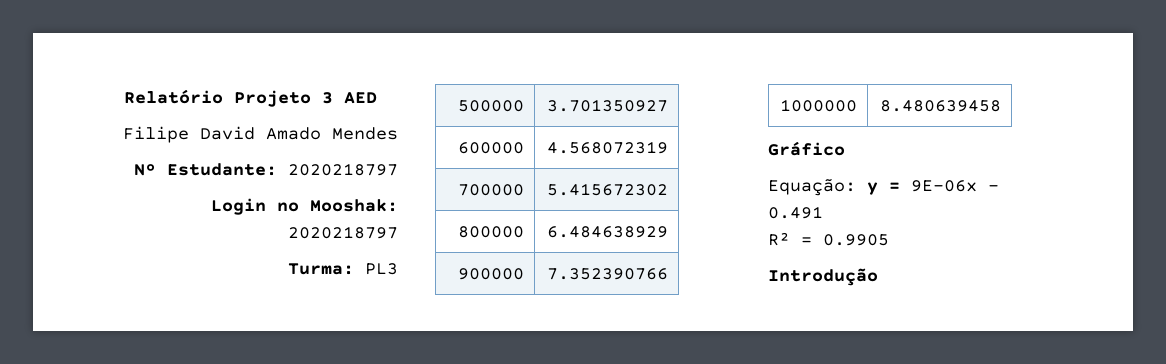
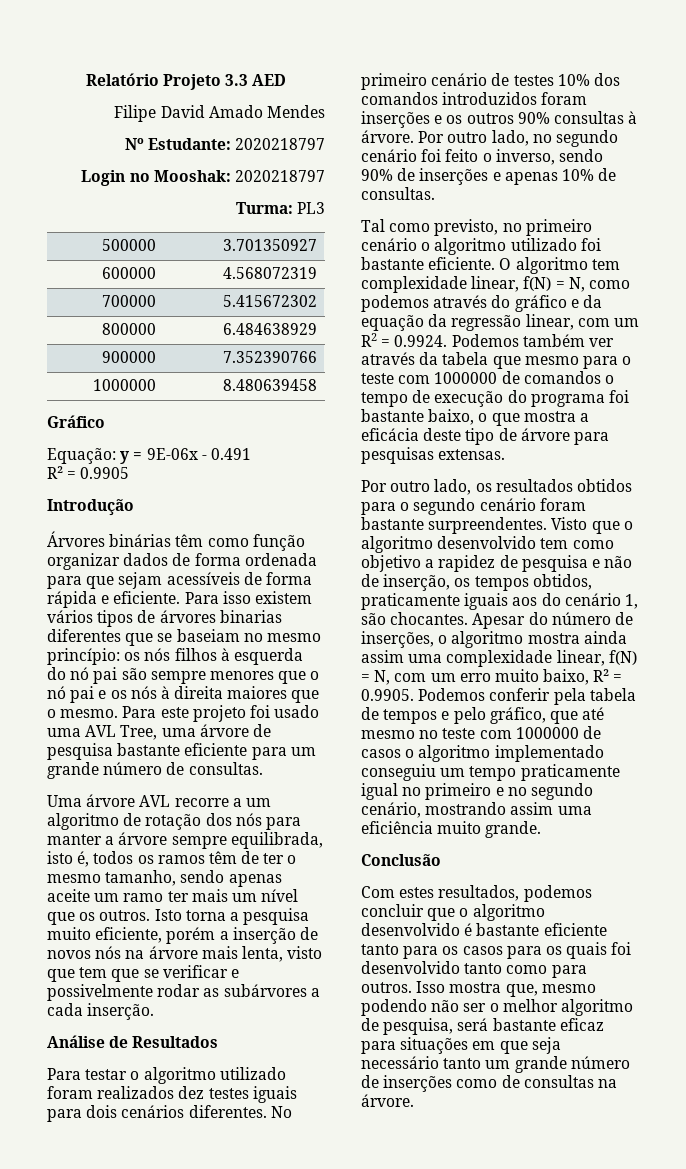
[321,92,333,104] 3 -> [225,74,249,86] 3.3
(878, 277) none -> [47,531,305,551] [47,553,317,570] [47,572,312,589] [47,591,312,608] [47,610,282,627] [47,629,321,646] [47,648,303,665] [47,667,320,684] [47,686,320,703] [47,705,320,722] [47,724,271,740] [47,743,316,760] [47,762,263,779] [47,794,271,807] [47,813,301,830] [47,832,323,849] [47,851,297,867] [47,870,282,887] [47,889,299,902] [47,908,310,925] [47,927,318,944] [47,946,323,962] [47,965,239,982] [47,984,320,1001] [47,1003,155,1020] [47,1035,219,1048] [47,1067,286,1084] [47,1086,297,1103] [47,1105,292,1122] [361,73,620,90] [361,92,588,105] [361,111,638,128] [361,130,618,147] [361,149,603,165] [361,168,617,185] [361,187,435,200] [361,219,592,236] [361,238,601,255] [361,257,620,274] [361,276,630,293] [361,295,602,312] [361,314,639,331] [361,333,614,347] [361,352,632,369] [361,371,614,384] [361,390,629,407] [361,409,589,426] [361,428,609,445] [361,447,506,464] [361,479,632,495] [361,498,586,515] [361,517,633,534] [361,536,614,553] [361,555,633,572] [361,574,592,591] [361,593,638,610] [361,612,633,629] [361,631,627,648] [361,650,637,667] [361,669,623,685] [361,688,636,705] [361,707,605,724] [361,726,601,739] [361,745,604,762] [361,764,620,781] [361,783,593,800] [361,802,592,818] [361,821,542,838] [361,854,441,866] [361,885,592,902] [361,904,545,921] [361,923,607,936] [361,942,632,959] [361,961,587,978] [361,981,596,997] [361,999,633,1016] [361,1018,604,1035] [361,1037,561,1054] [361,1056,630,1073] [361,1075,617,1092] [361,1094,414,1107] // Árvores binárias têm como função organizar dados de forma ordenada para que sejam acessíveis de forma rápida e eficiente. Para isso existem vários tipos de árvores binarias diferentes que se baseiam no mesmo princípio: os nós filhos à esquerda do nó pai são sempre menores que o nó pai e os nós à direita maiores que o mesmo. Para este projeto foi usado uma AVL Tree, uma árvore de pesquisa bastante eficiente para um grande número de consultas. // Uma árvore AVL recorre a um algoritmo de rotação dos nós para manter a árvore sempre equilibrada, isto é, todos os ramos têm de ter o mesmo tamanho, sendo apenas aceite um ramo ter mais um nível que os outros. Isto torna a pesquisa muito eficiente, porém a inserção de novos nós na árvore mais lenta, visto que tem que se verificar e possivelmente rodar as subárvores a cada inserção. // Análise de Resultados // Para testar o algoritmo utilizado foram realizados dez testes iguais para dois cenários diferentes. No primeiro cenário de testes 10% dos comandos introduzidos foram inserções e os outros 90% consultas à árvore. Por outro lado, no segundo cenário foi feito o inverso, sendo 90% de inserções e apenas 10% de consultas. // Tal como previsto, no primeiro cenário o algoritmo utilizado foi bastante eficiente. O algoritmo tem complexidade linear, f(N) = N, como podemos através do gráfico e da equação da regressão linear, com um R2 = 0.9924. Podemos também ver através da tabela que mesmo para o teste com 1000000 de comandos o tempo de execução do programa foi bastante baixo, o que mostra a eficácia deste tipo de árvore para pesquisas extensas. // Por outro lado, os resultados obtidos para o segundo cenário foram bastante surpreendentes. Visto que o algoritmo desenvolvido tem como objetivo a rapidez de pesquisa e não de inserção, os tempos obtidos, praticamente iguais aos do cenário 1, são chocantes. Apesar do número de inserções, o algoritmo mostra ainda assim uma complexidade linear, f(N) = N, com um erro muito baixo, R² = 0.9905. Podemos conferir pela tabela de tempos e pelo gráfico, que até mesmo no teste com 1000000 de casos o algoritmo implementado conseguiu um tempo praticamente igual no primeiro e no segundo cenário, mostrando assim uma eficiência muito grande. // Conclusão // Com estes resultados, podemos concluir que o algoritmo desenvolvido é bastante eficiente tanto para os casos para os quais foi desenvolvido tanto como para outros. Isso mostra que, mesmo podendo não ser o melhor algoritmo de pesquisa, será bastante eficaz para situações em que seja necessário tanto um grande número de inserções como de consultas na árvore.

